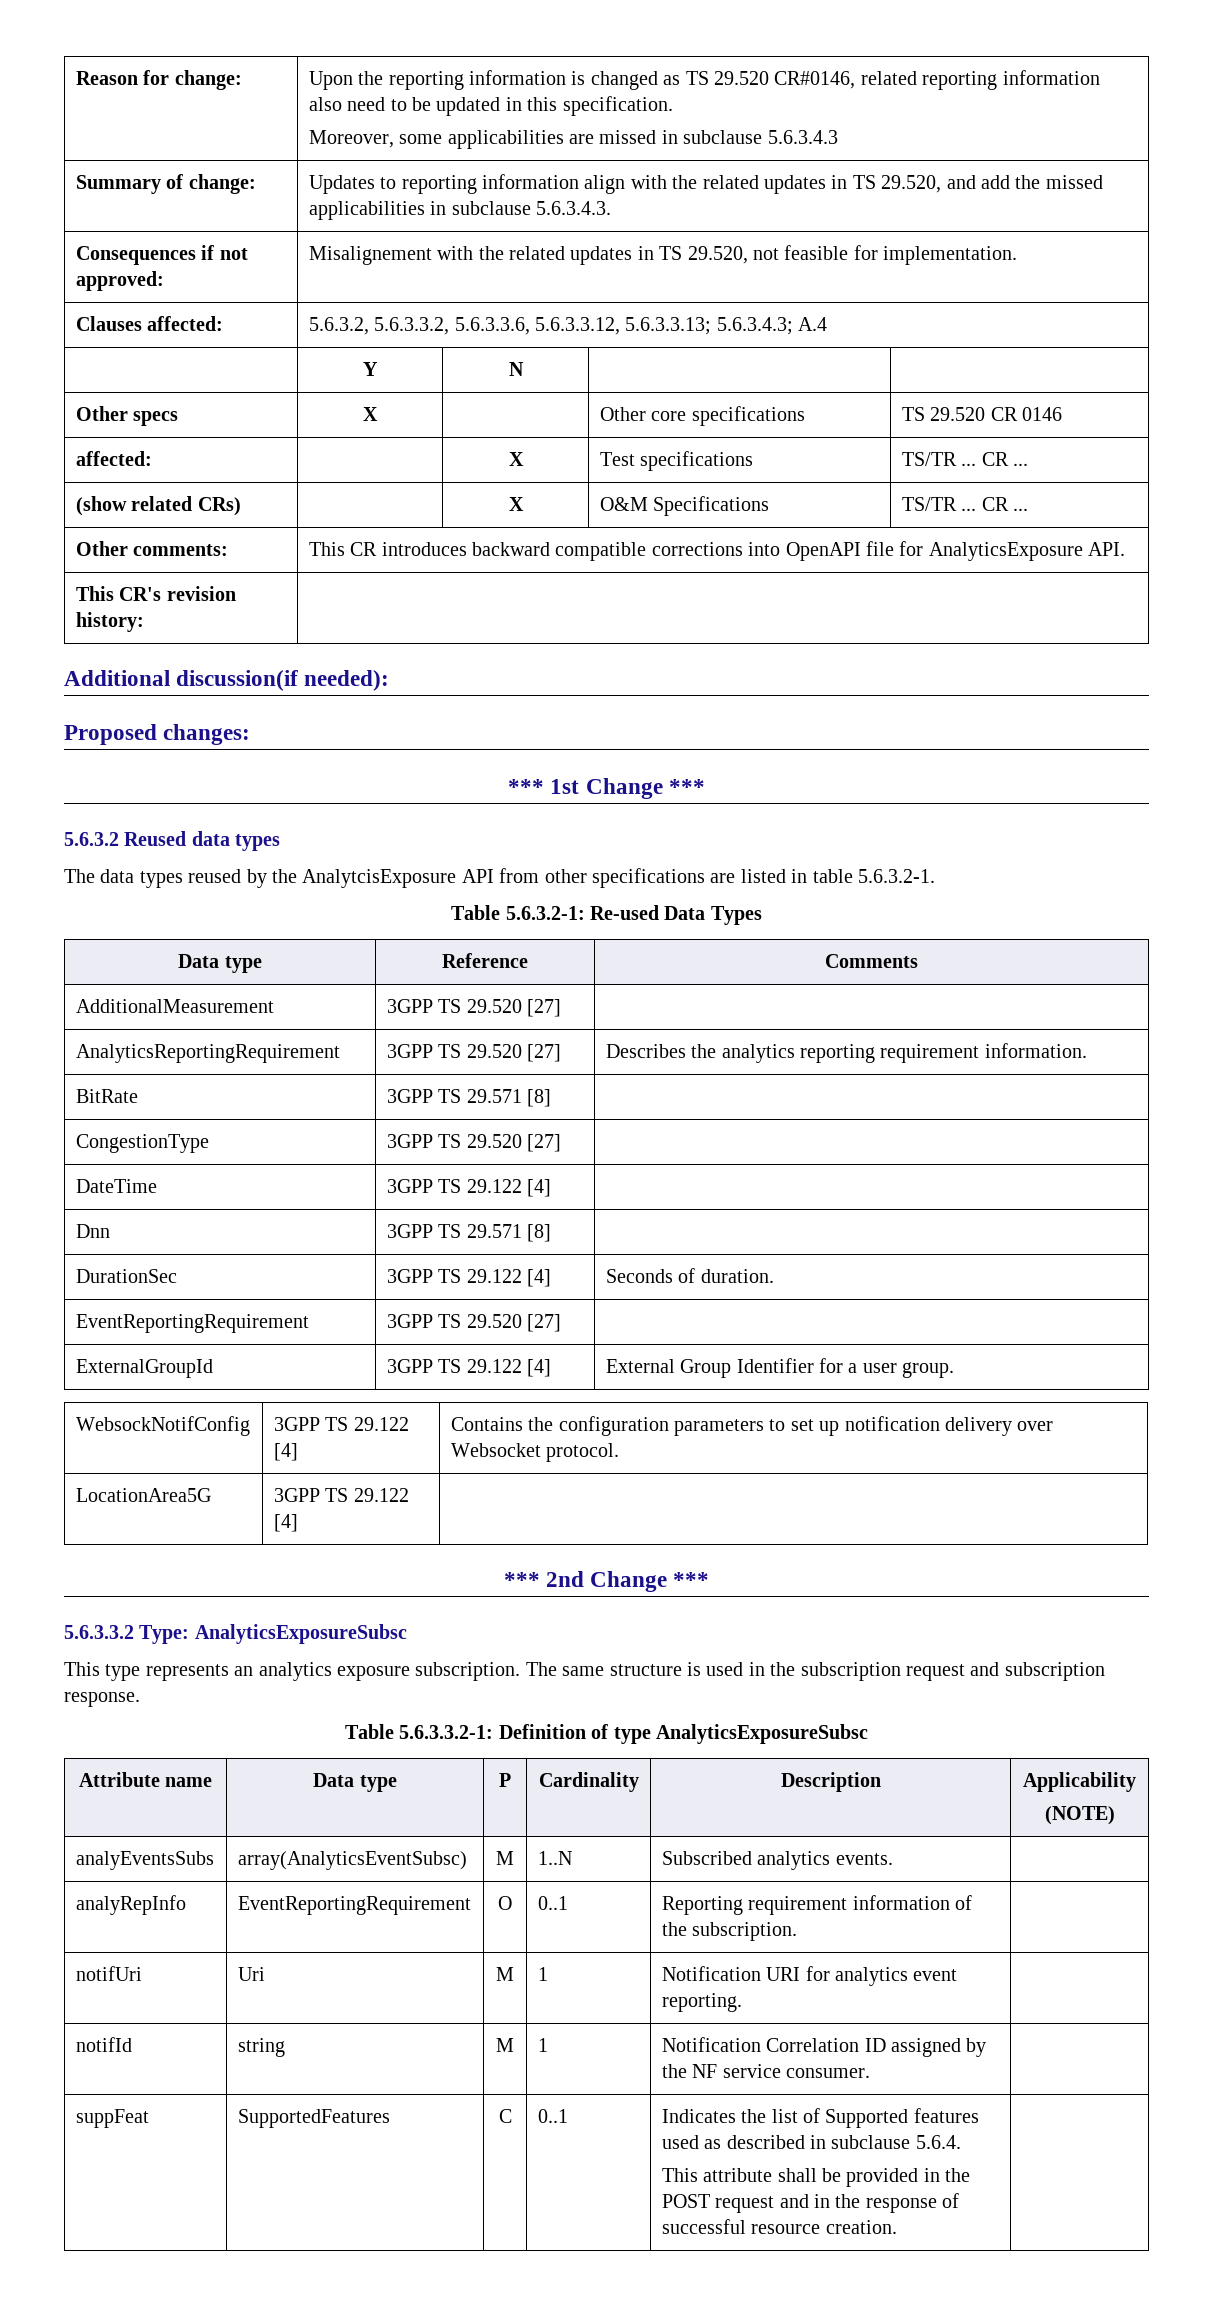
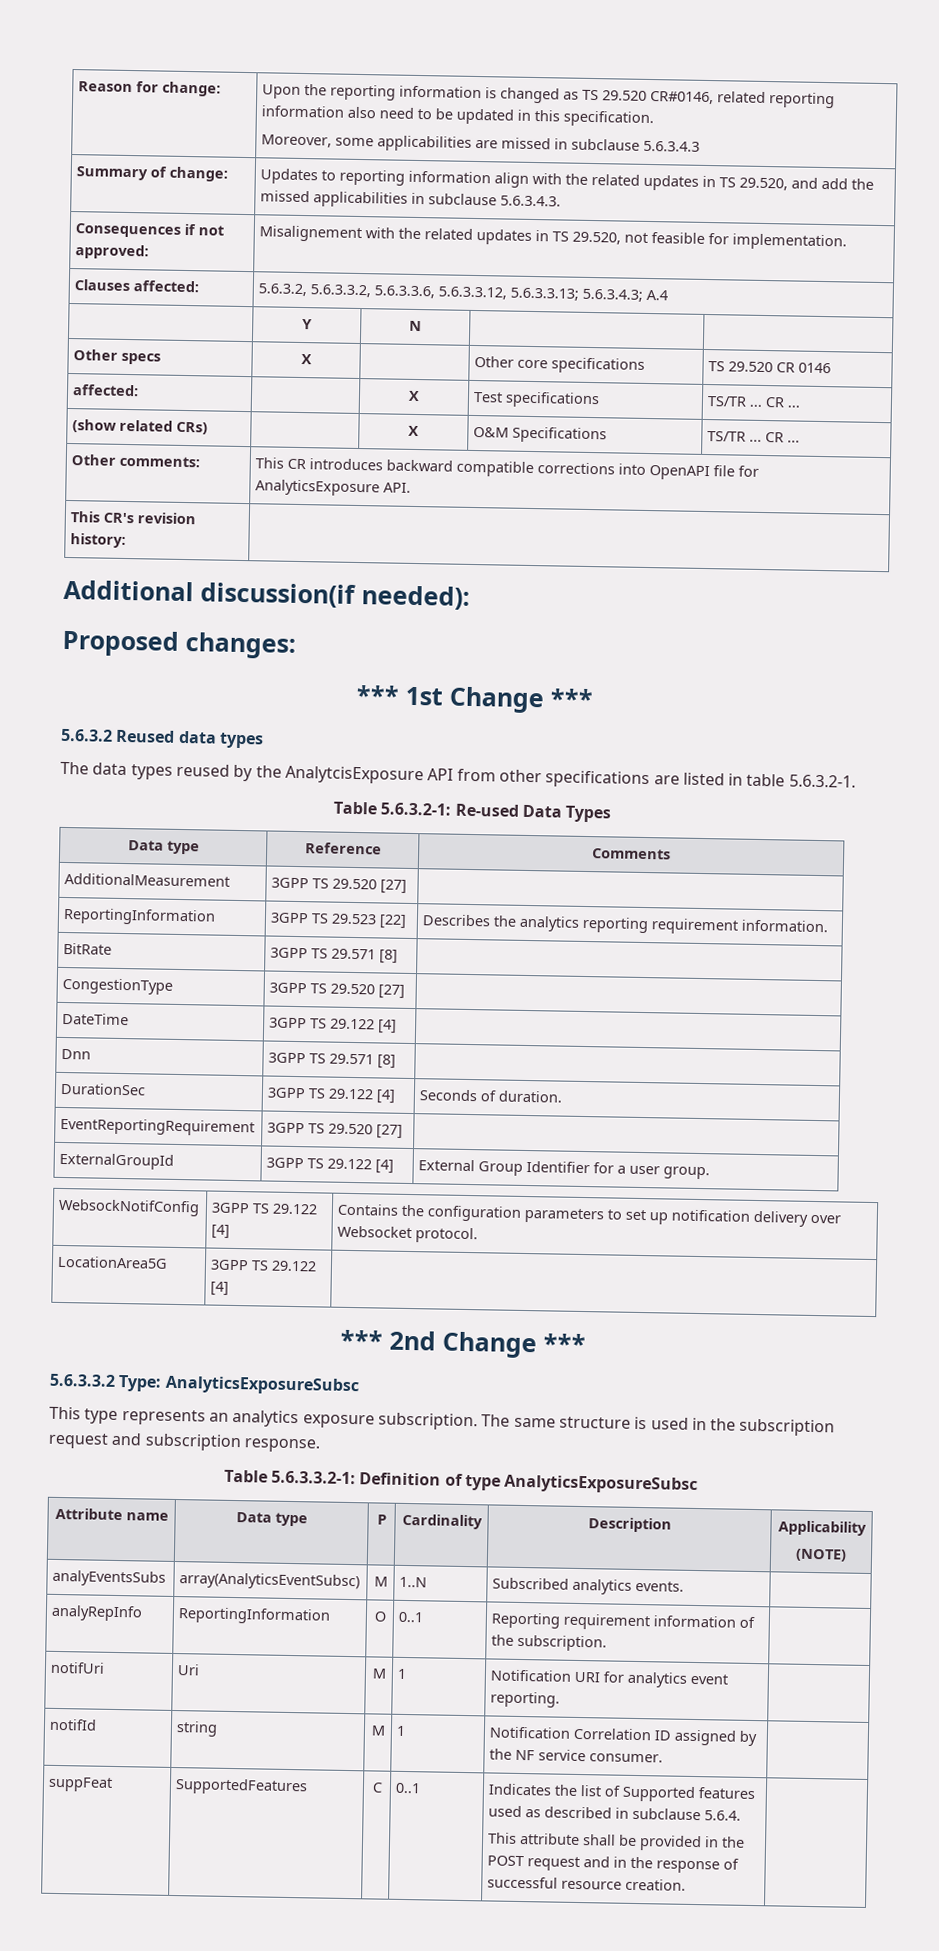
[75,1044,340,1063] [386,1044,561,1062] AnalyticsReportingRequirement | 3GPP TS 29.520 [27] -> [63,907,217,926] [270,912,408,929] ReportingInformation | 3GPP TS 29.523 [22]
[237,1896,471,1915] EventReportingRequirement -> [178,1607,332,1625] ReportingInformation

